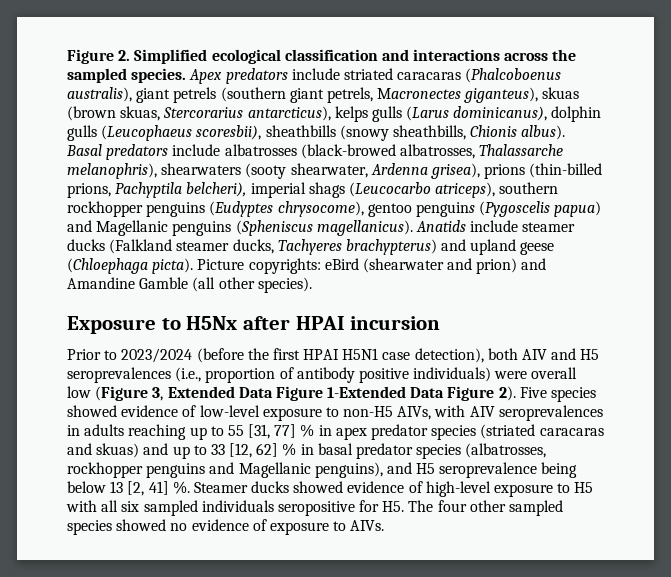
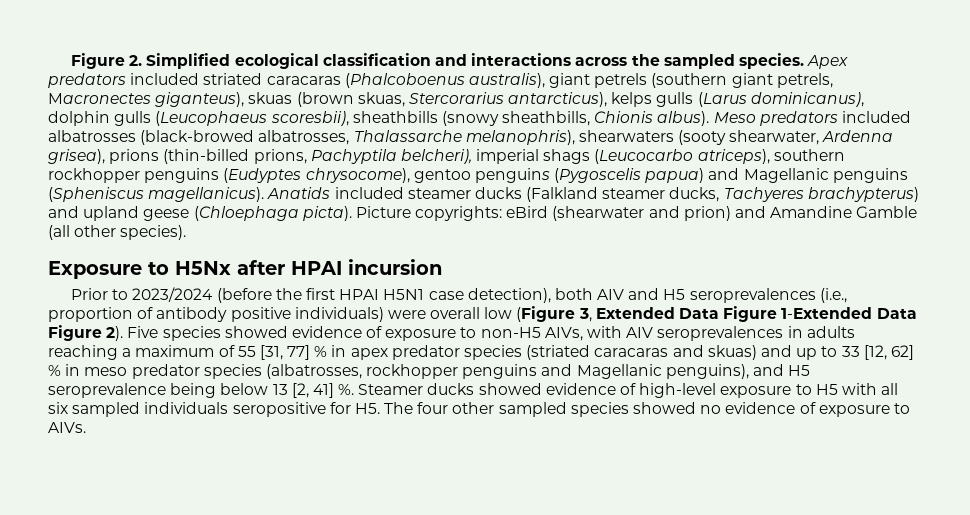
[291,68,340,80] include -> [130,73,200,85] included
[66,144,221,160] Basal predators include -> [713,111,912,126] Meso predators included
[470,220,519,232] include -> [334,187,404,199] included
[199,405,260,417] low-level -> (383, 332) none
[189,426,224,440] up to -> [122,345,235,357] a maximum of
[317,443,353,455] basal -> [84,367,128,376] meso

